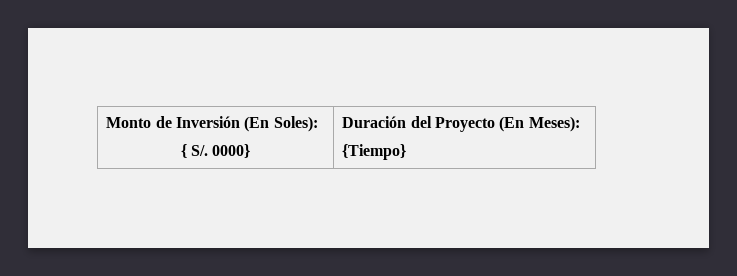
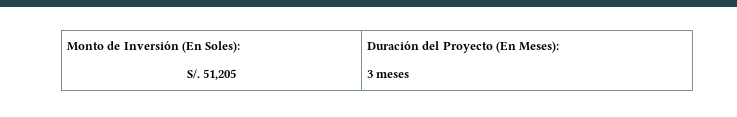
[180,144,251,158] { S/. 0000} -> [186,69,237,80] S/. 51,205
[342,144,407,160] {Tiempo} -> [366,70,410,78] 3 meses

